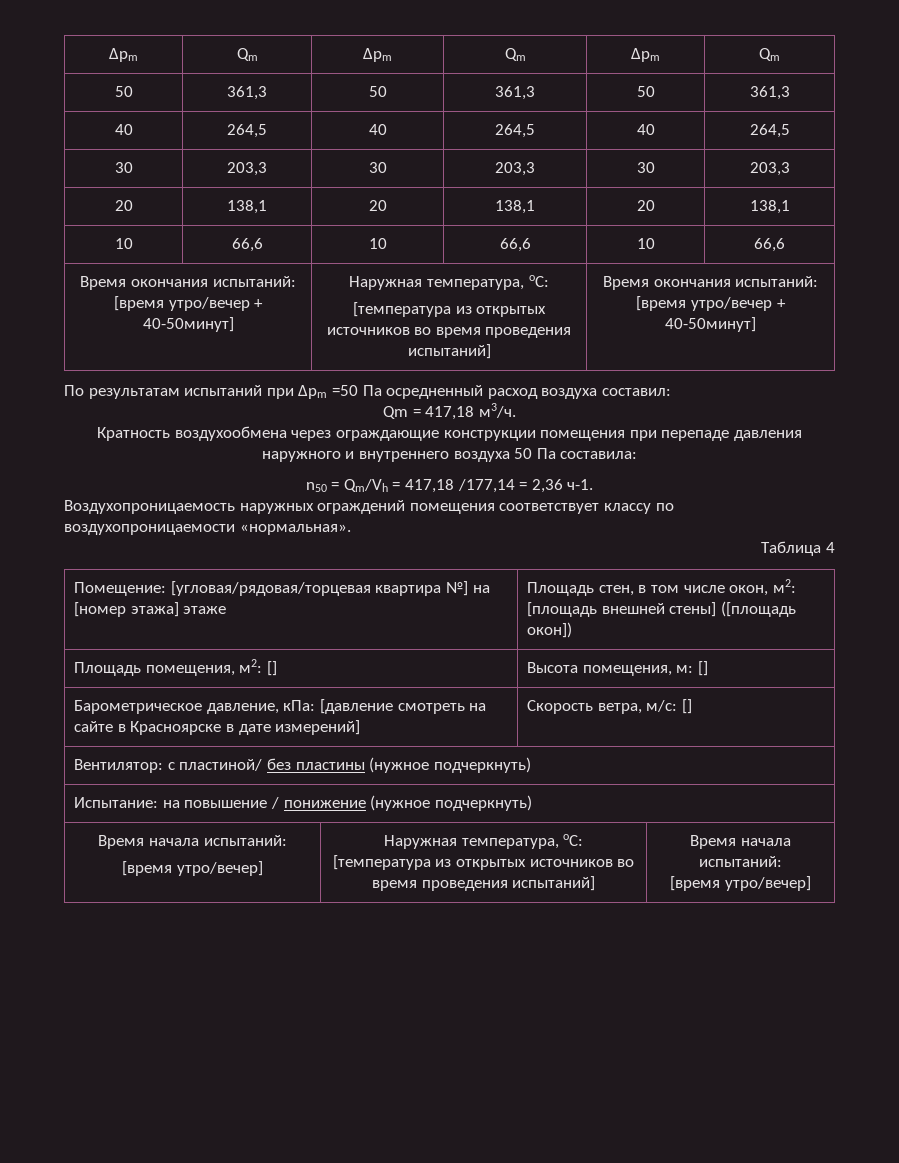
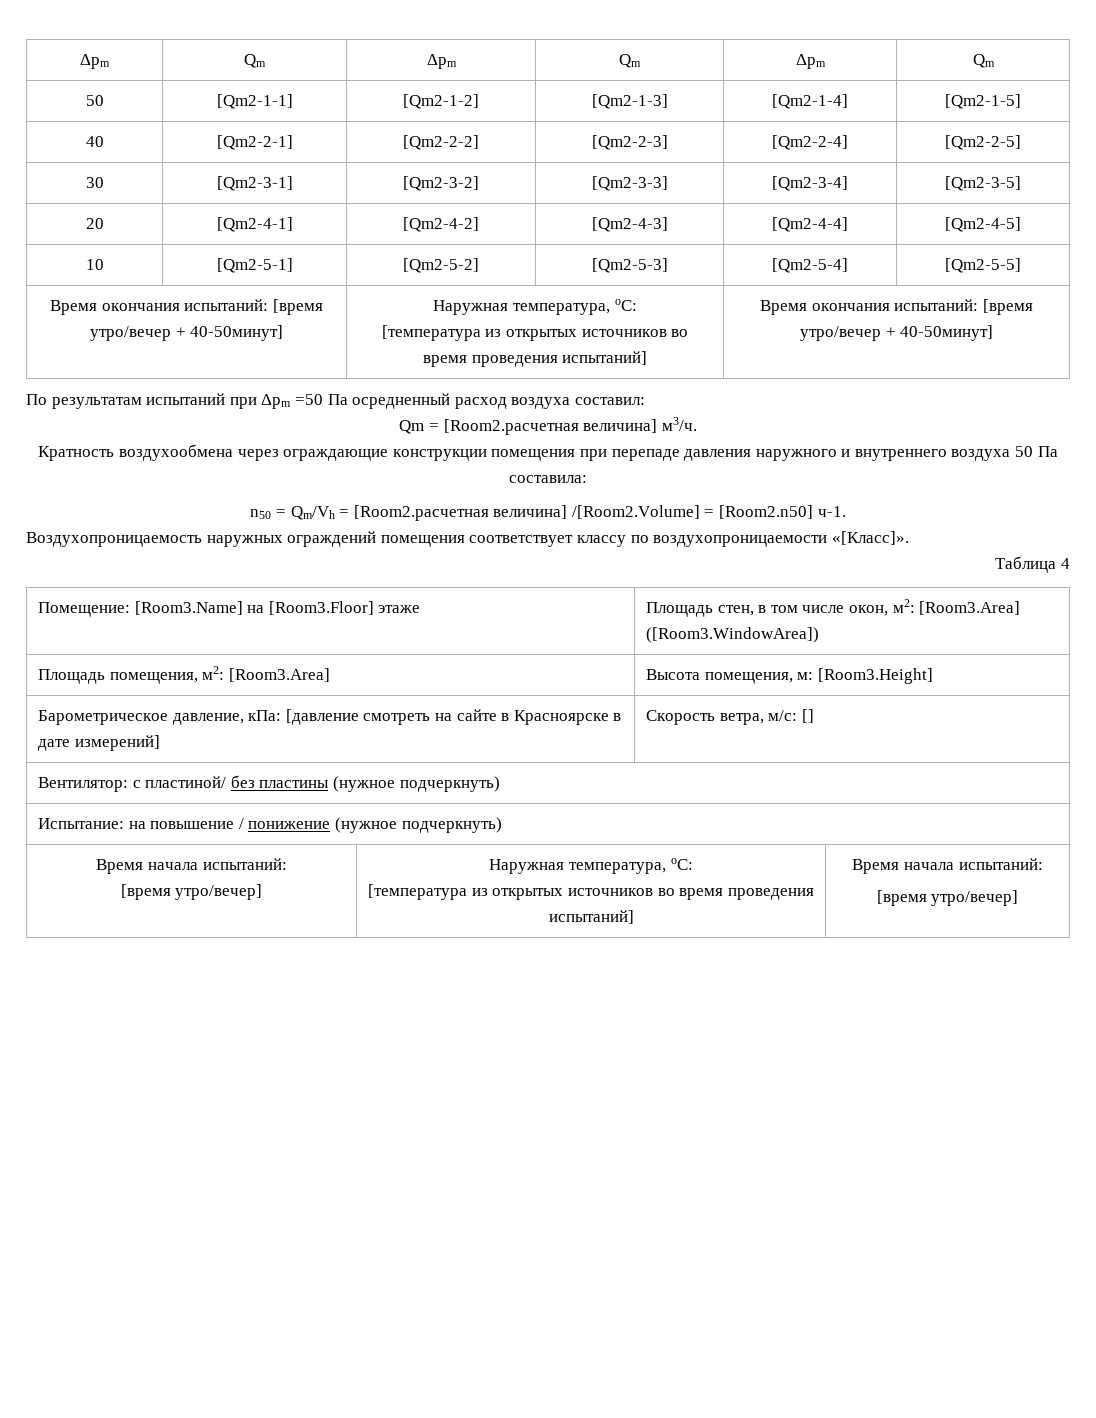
[227,86,267,100] [368,86,387,97] [495,86,535,100] [636,86,655,97] [749,86,790,100] [114,124,133,135] [227,124,267,138] [368,124,387,135] [495,124,535,138] [636,124,655,135] [749,124,790,138] [114,162,133,173] [227,162,267,176] [368,162,387,173] [495,162,535,176] [636,162,655,173] [749,162,790,176] [114,200,133,211] [227,200,267,214] [368,200,387,211] [495,200,535,214] [636,200,655,211] [749,200,790,214] [114,238,133,249] [231,238,263,252] [368,238,387,249] [499,238,531,252] [636,238,655,249] [753,238,785,252] 361,3 | 50 | 361,3 | 50 | 361,3 // 40 | 264,5 | 40 | 264,5 | 40 | 264,5 // 30 | 203,3 | 30 | 203,3 | 30 | 203,3 // 20 | 138,1 | 20 | 138,1 | 20 | 138,1 // 10 | 66,6 | 10 | 66,6 | 10 | 66,6 -> [216,94,293,109] [403,94,479,109] [591,94,668,109] [772,94,848,109] [945,94,1021,109] [85,136,104,147] [216,135,293,150] [403,135,479,150] [591,135,668,150] [772,135,848,150] [945,135,1021,150] [85,177,104,188] [216,176,293,191] [403,176,479,191] [591,176,668,191] [772,176,848,191] [945,176,1021,191] [85,218,104,229] [216,217,293,232] [403,217,479,232] [591,217,668,232] [772,217,848,232] [945,217,1021,232] [85,259,104,270] [216,258,293,273] [403,258,479,273] [591,258,668,273] [772,258,848,273] [945,258,1021,273] [Qm2-1-1] | [Qm2-1-2] | [Qm2-1-3] | [Qm2-1-4] | [Qm2-1-5] // 40 | [Qm2-2-1] | [Qm2-2-2] | [Qm2-2-3] | [Qm2-2-4] | [Qm2-2-5] // 30 | [Qm2-3-1] | [Qm2-3-2] | [Qm2-3-3] | [Qm2-3-4] | [Qm2-3-5] // 20 | [Qm2-4-1] | [Qm2-4-2] | [Qm2-4-3] | [Qm2-4-4] | [Qm2-4-5] // 10 | [Qm2-5-1] | [Qm2-5-2] | [Qm2-5-3] | [Qm2-5-4] | [Qm2-5-5]
[425,406,475,420] 417,18 -> [443,419,658,435] [Room2.расчетная величина]
[404,479,563,493] 417,18 /177,14 = 2,36 -> [353,505,814,521] [Room2.расчетная величина] /[Room2.Volume] = [Room2.n50]
[239,524,351,535] «нормальная». -> [831,531,909,545] «[Класс]».
[170,581,490,596] [74,602,179,617] [угловая/рядовая/торцевая квартира №] на [номер этажа] -> [134,601,374,615] [Room3.Name] на [Room3.Floor]
[527,601,796,617] [527,622,573,638] [площадь внешней стены] ([площадь окон]) -> [919,601,1021,615] [646,627,820,643] [Room3.Area] ([Room3.WindowArea])
[266,661,277,676] [] -> [228,668,330,682] [Room3.Area]
[697,661,708,676] [] -> [817,668,933,684] [Room3.Height]

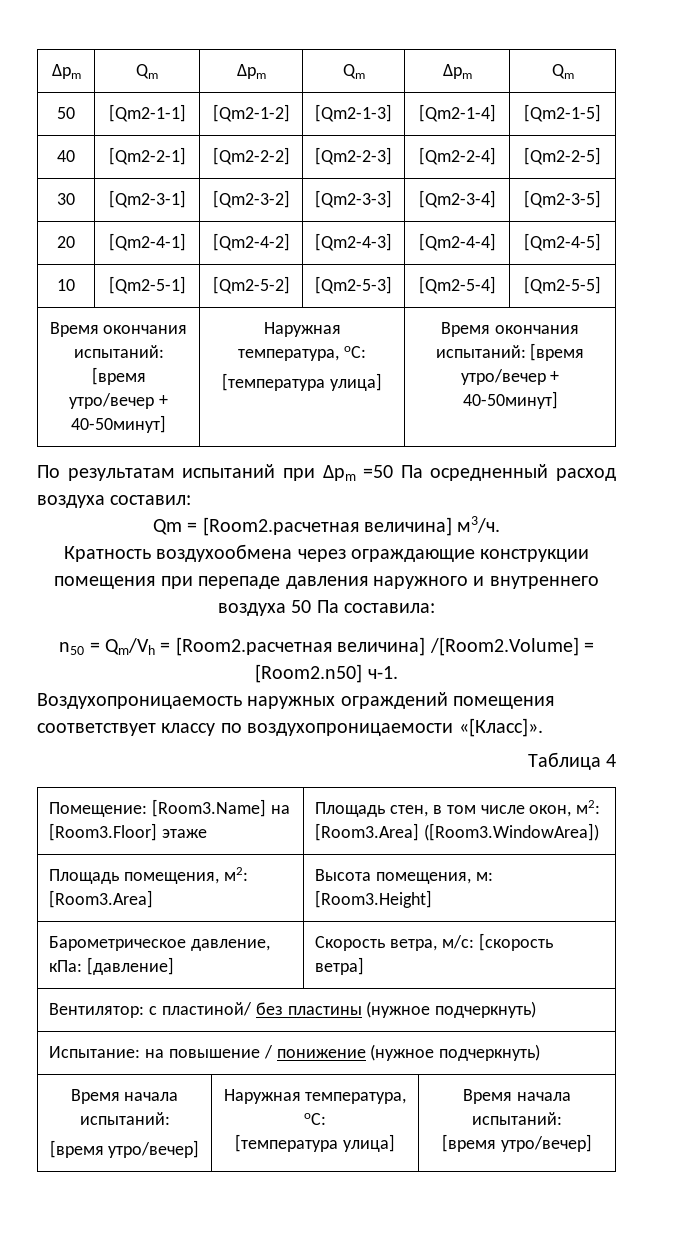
[485,329,689,341] [422,351,648,367] из открытых источников во время проведения испытаний] -> [329,373,382,391] улица]
[285,709,622,725] [38,735,160,751] [давление смотреть на сайте в Красноярске в дате измерений] -> [86,957,174,975] [давление]
[801,709,814,723] [] -> [478,933,553,951] [315,957,365,975] [скорость ветра]
[471,888,814,900] [548,910,634,924] из открытых источников во время проведения испытаний] -> [342,1134,395,1152] улица]

